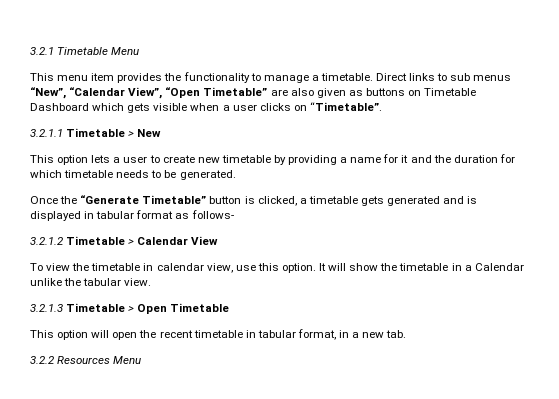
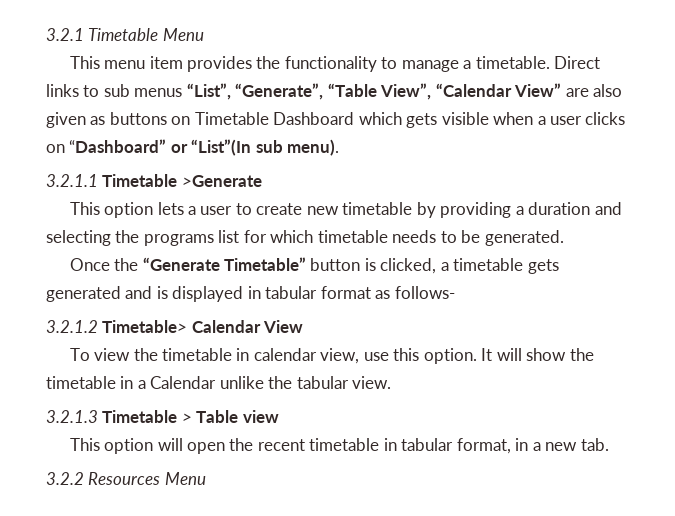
[30,87,268,99] “New”, “Calendar View”, “Open Timetable” -> [186,83,562,100] “List”, “Generate”, “Table View”, “Calendar View”
[309,102,382,111] “Timetable”. -> [69,139,340,156] “Dashboard” or “List”(In sub menu).
[128,129,162,137] > New -> [181,175,262,187] >Generate
[350,154,498,163] name for it and the duration -> [528,202,622,215] [46,230,240,246] duration and selecting the programs list
[66,236,135,245] Timetable > -> [102,320,188,333] Timetable>
[137,303,230,314] Open Timetable -> [196,410,279,423] Table view

